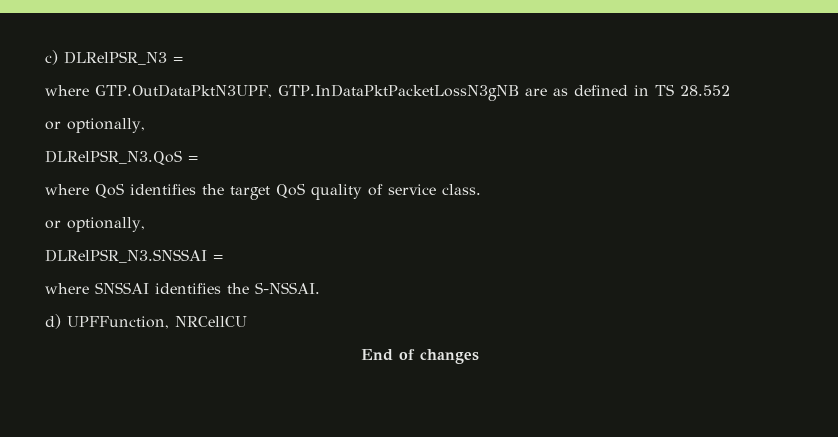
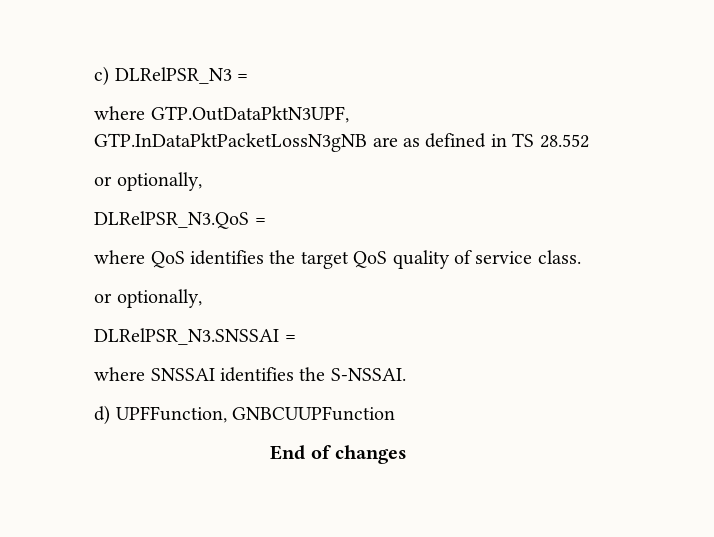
[174,316,247,327] NRCellCU -> [231,406,395,421] GNBCUUPFunction

